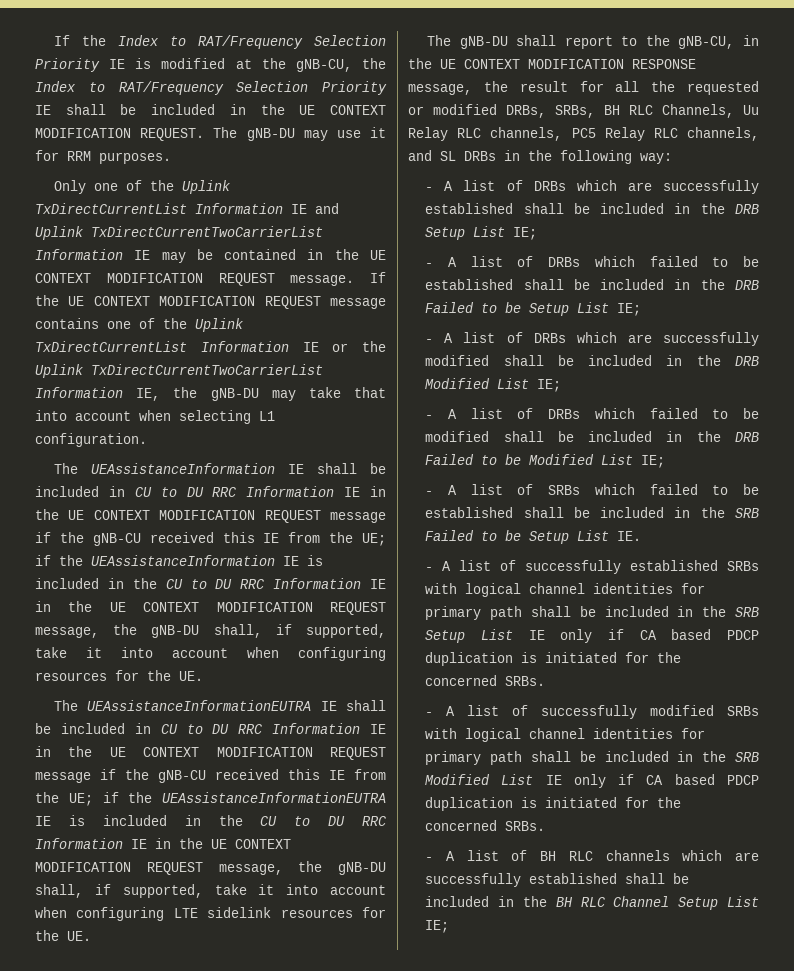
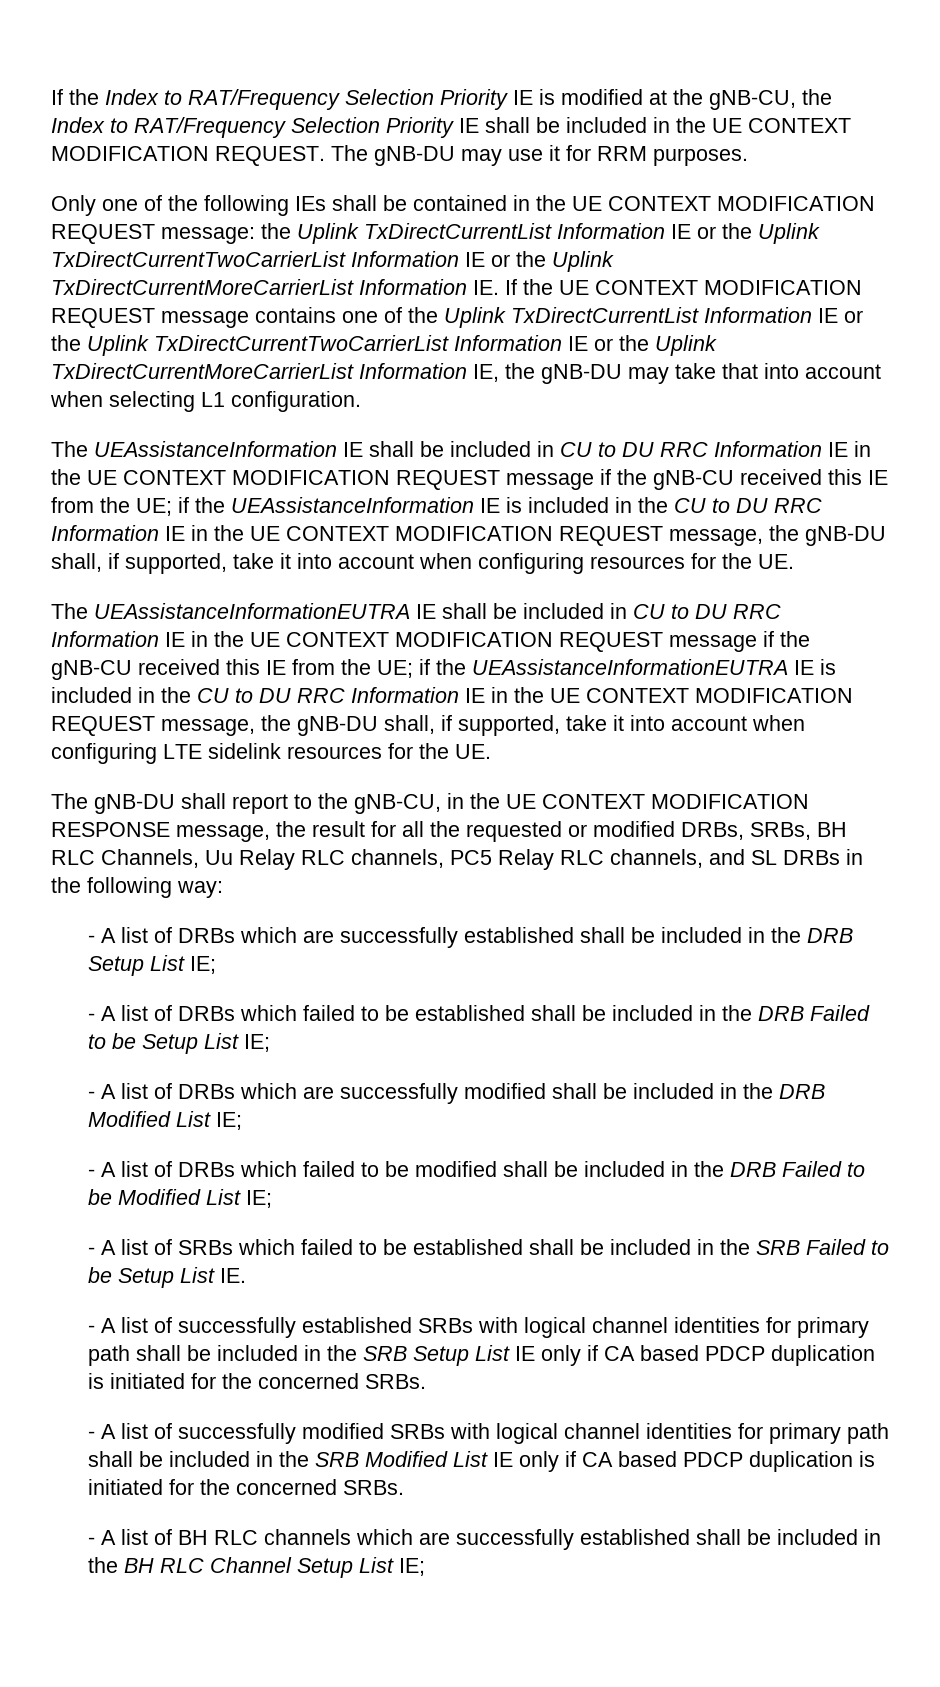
[182,180,231,194] [35,203,339,214] [35,226,323,240] [35,249,186,263] Uplink TxDirectCurrentList Information IE and Uplink TxDirectCurrentTwoCarrierList Information IE may -> [204,195,377,216] following IEs shall
[290,275,355,286] message. -> [161,223,820,244] [51,251,614,272] [51,279,499,295] message: the Uplink TxDirectCurrentList Information IE or the Uplink TxDirectCurrentTwoCarrierList Information IE or the Uplink TxDirectCurrentMoreCarrierList Information IE.
(123, 392) none -> [568,335,717,356] [51,363,467,379] IE or the Uplink TxDirectCurrentMoreCarrierList Information

